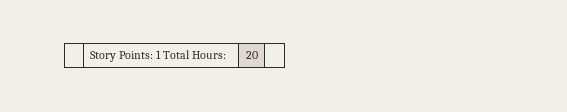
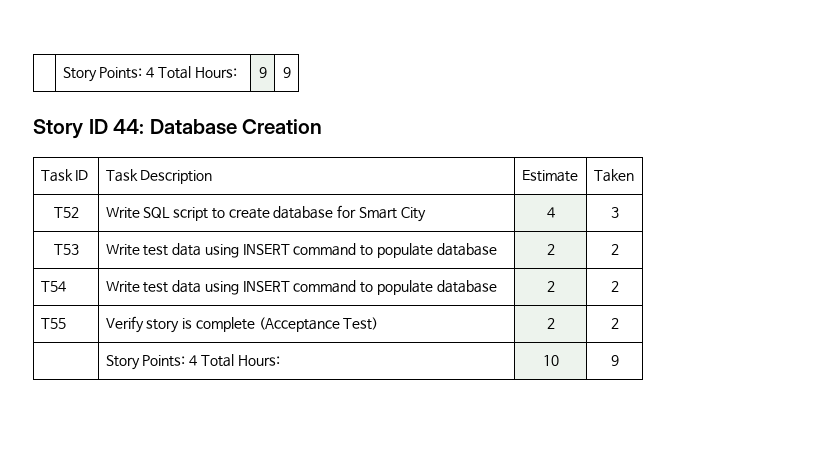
[89,50,227,62] [245,51,258,59] | Story Points: 1 Total Hours: | 20 | -> [62,66,237,82] [258,67,267,78] [282,67,291,78] [33,119,323,139] [40,169,89,182] [105,169,213,184] [521,170,578,182] [593,169,634,182] [53,207,79,218] [105,205,426,222] [546,207,555,218] [610,207,619,218] [53,244,79,255] [105,243,497,258] [546,244,555,255] [610,244,619,255] [40,281,66,292] [105,280,497,295] [546,281,555,292] [610,281,619,292] [40,318,66,329] [105,316,379,333] [546,318,555,329] [610,318,619,329] [105,354,280,370] [542,355,559,366] [610,355,619,366] | Story Points: 4 Total Hours: | 9 | 9 // Story ID 44: Database Creation // Task ID | Task Description | Estimate | Taken // T52 | Write SQL script to create database for Smart City | 4 | 3 // T53 | Write test data using INSERT command to populate database | 2 | 2 // T54 | Write test data using INSERT command to populate database | 2 | 2 // T55 | Verify story is complete (Acceptance Test) | 2 | 2 // | Story Points: 4 Total Hours: | 10 | 9

